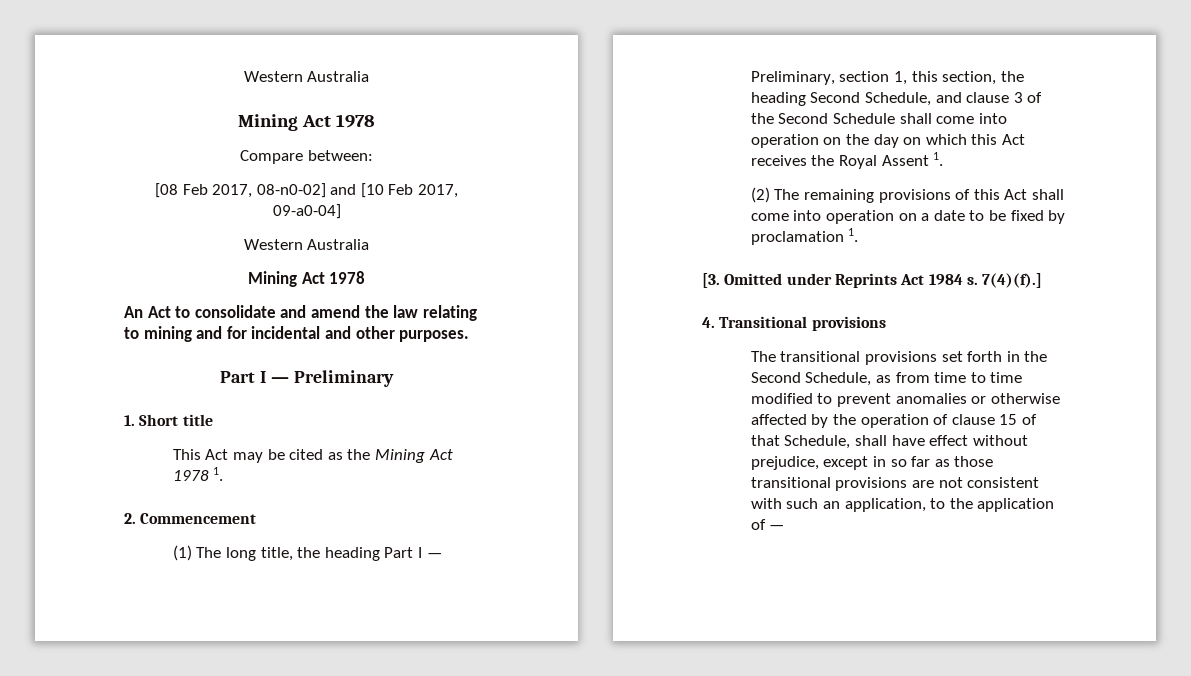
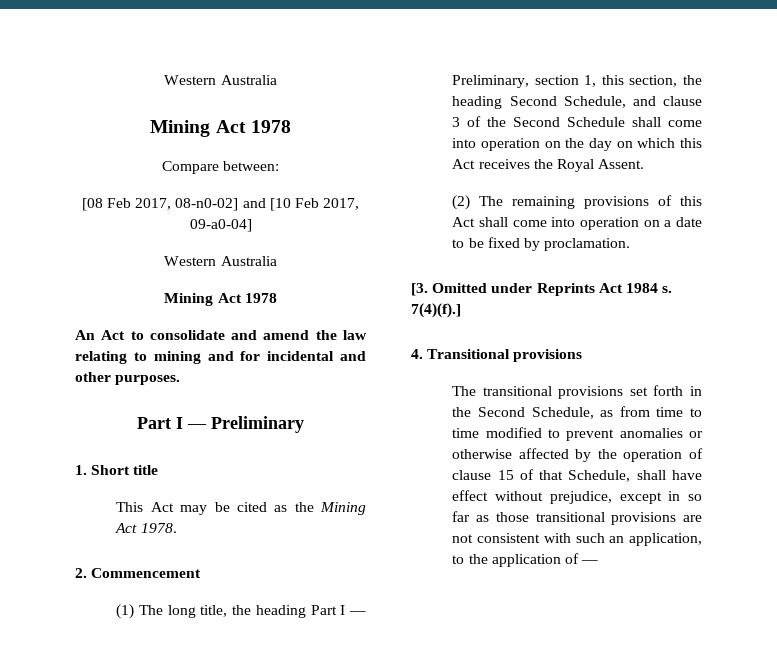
[172,467,224,481] 1978 1. -> [140,523,177,533] 1978.
[881,152,944,166] Assent 1. -> [598,159,645,169] Assent.
[750,228,859,245] proclamation 1. -> [544,238,631,251] proclamation.

